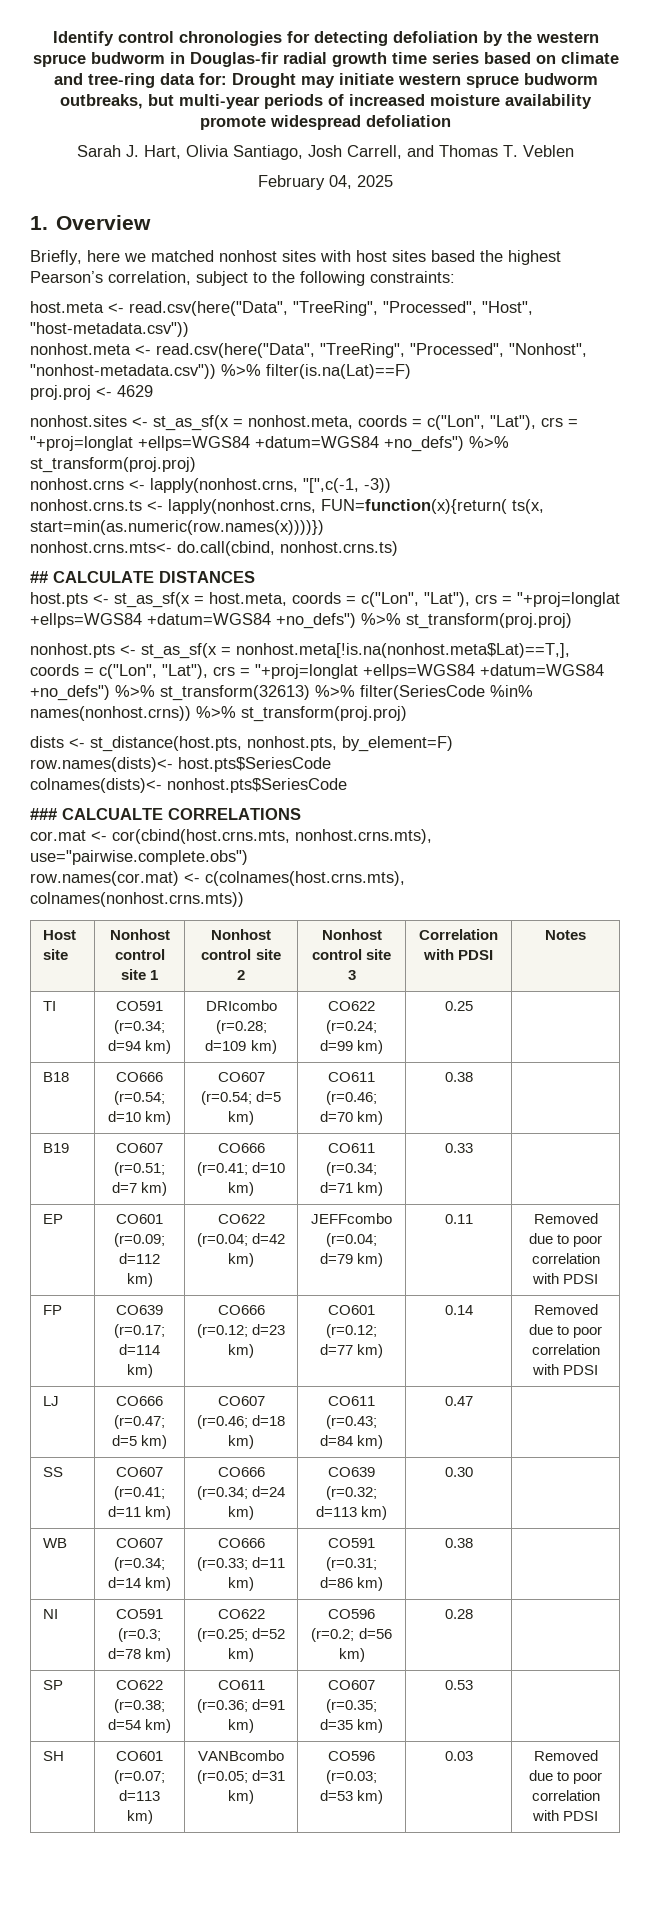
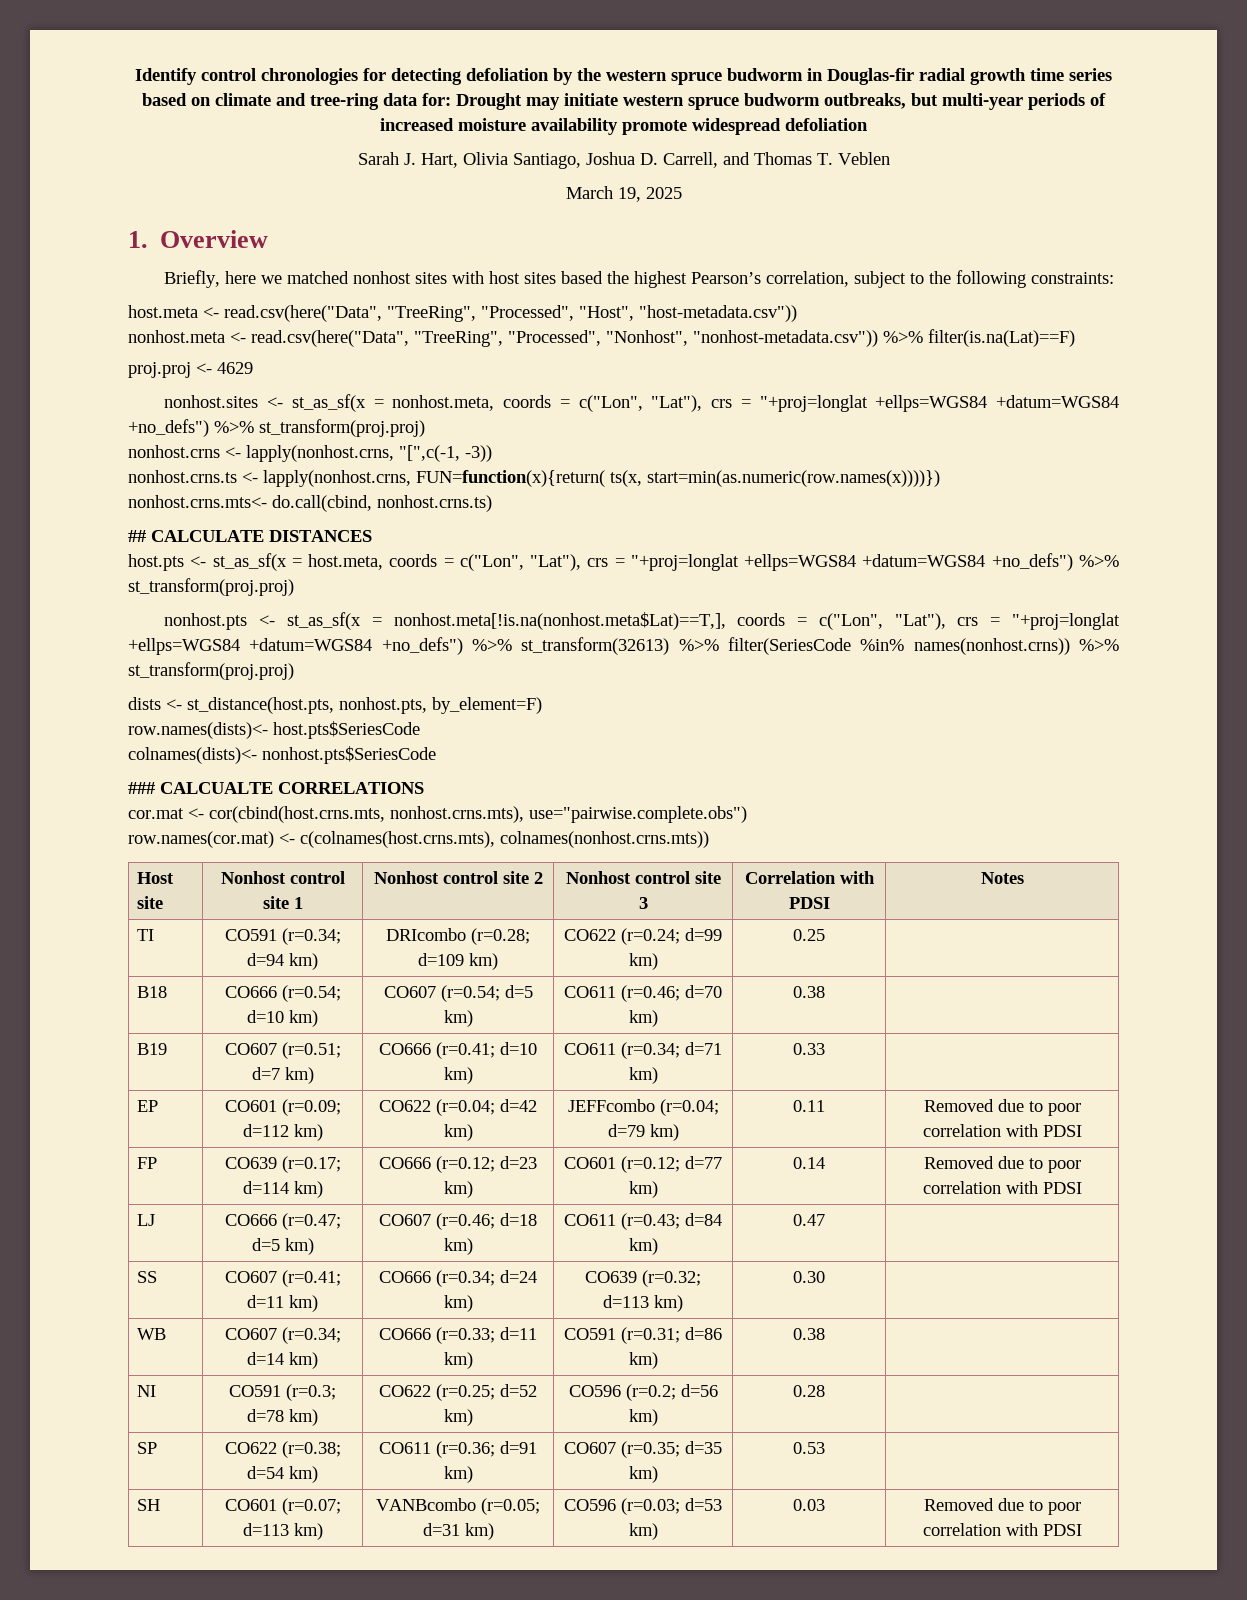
[308,145,342,157] Josh -> [585,152,658,165] Joshua D.
[258,175,352,190] February 04, -> [565,186,641,202] March 19,

